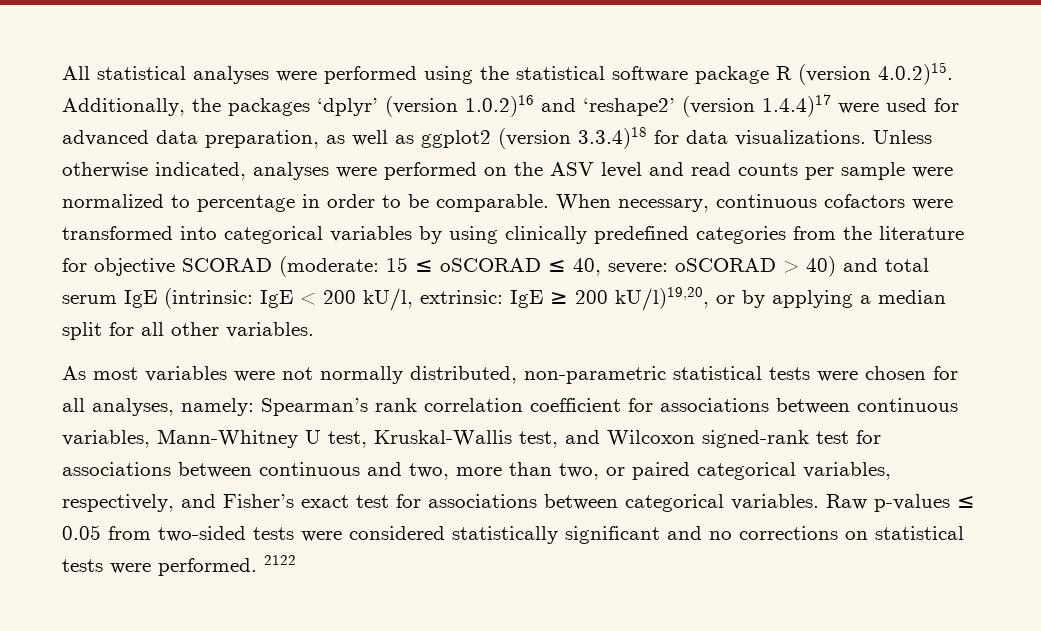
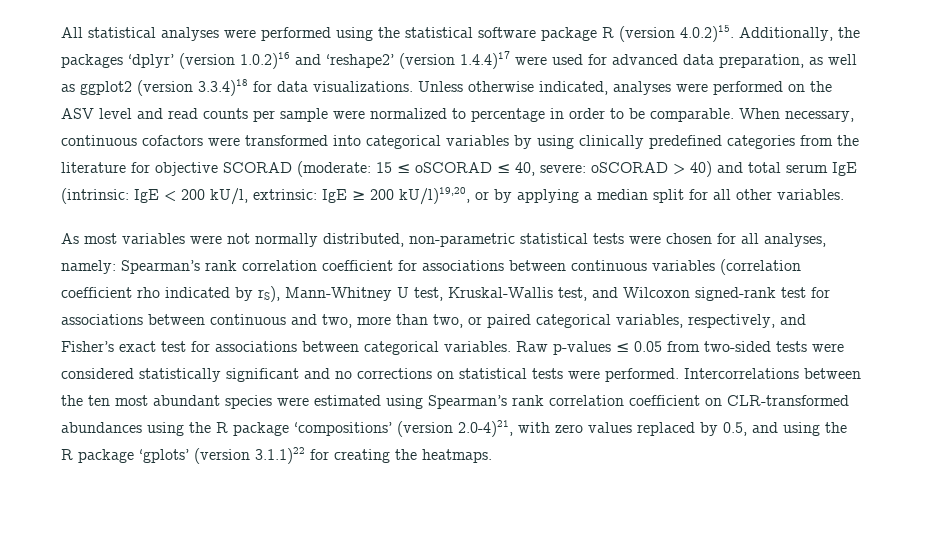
[62,430,150,448] variables, -> [652,259,801,275] [61,286,280,302] variables (correlation coefficient rho indicated by rS),
[264,555,296,565] 2122 -> [684,368,861,379] [61,395,849,409] [61,420,847,437] [61,447,492,464] Intercorrelations between the ten most abundant species were estimated using Spearman’s rank correlation coefficient on CLR-transformed abundances using the R package ‘compositions’ (version 2.0-4)21, with zero values replaced by 0.5, and using the R package ‘gplots’ (version 3.1.1)22 for creating the heatmaps.

